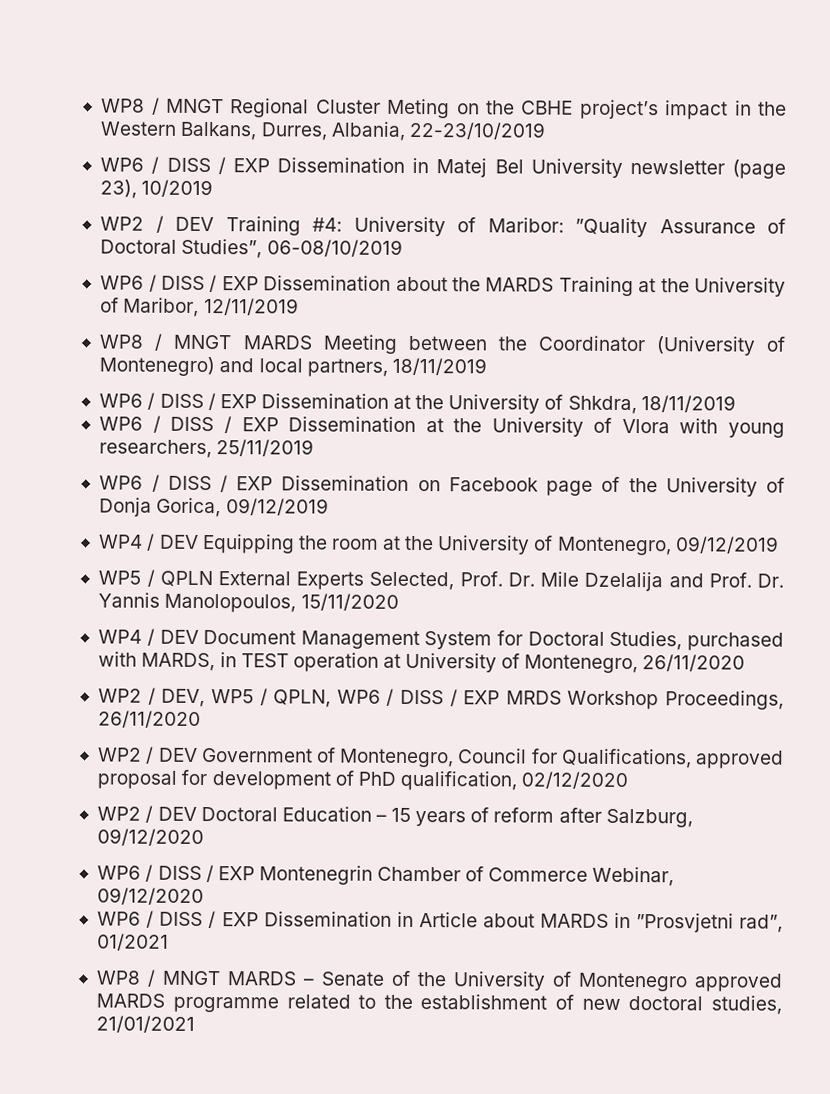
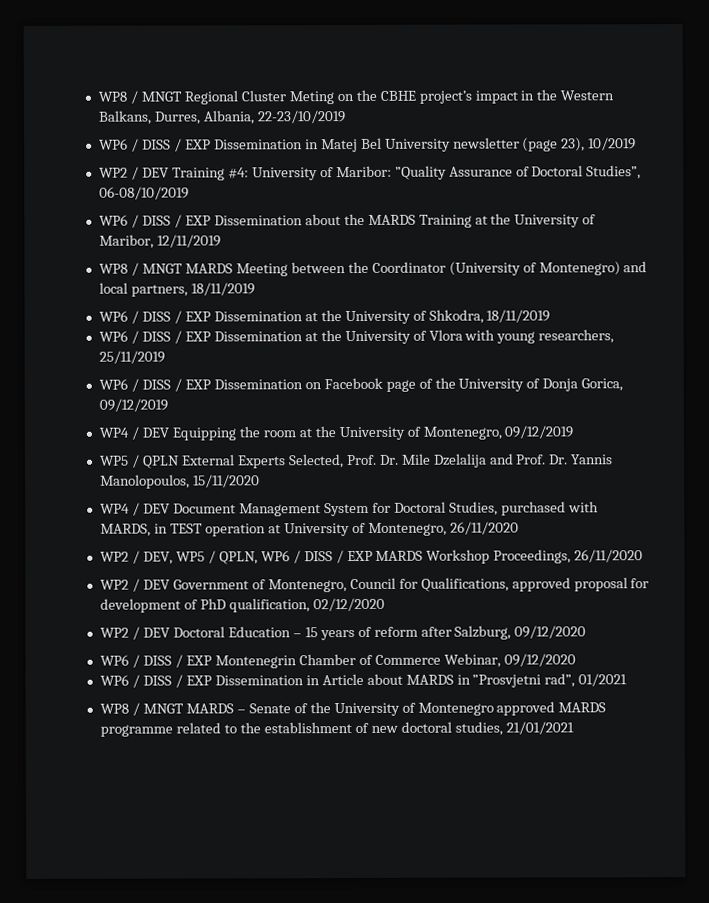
[567,395,637,415] Shkdra, -> [428,309,484,324] Shkodra,
[505,690,562,705] MRDS -> [375,550,424,561] MARDS

